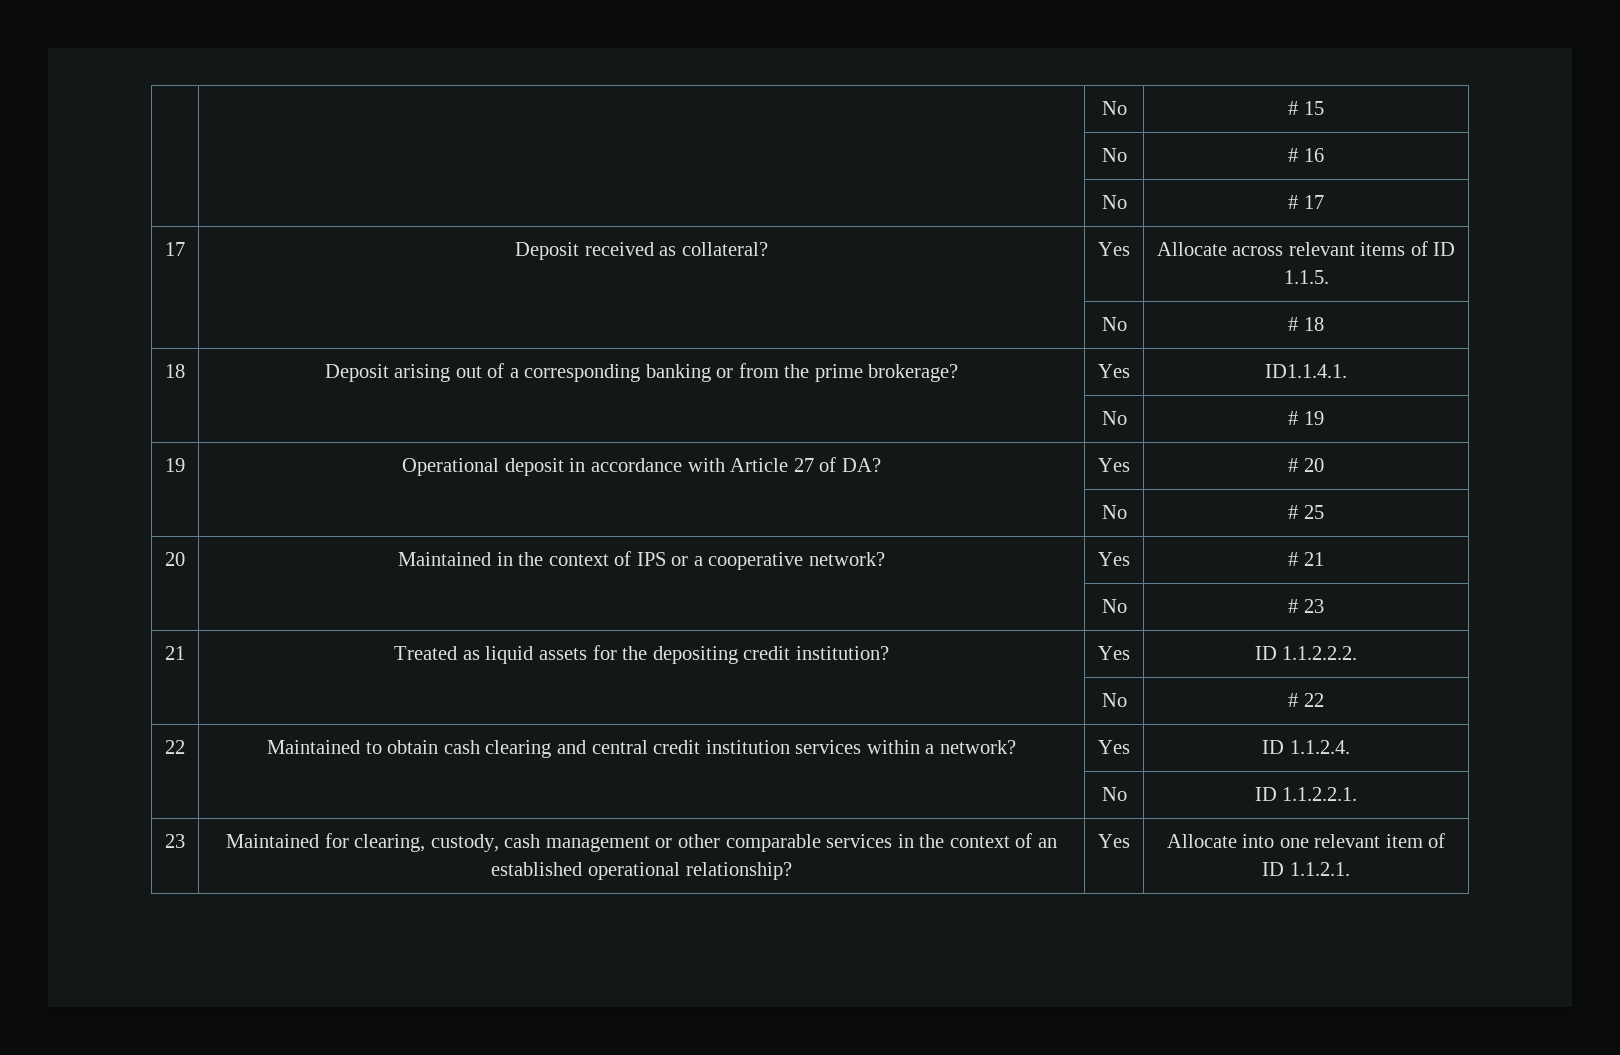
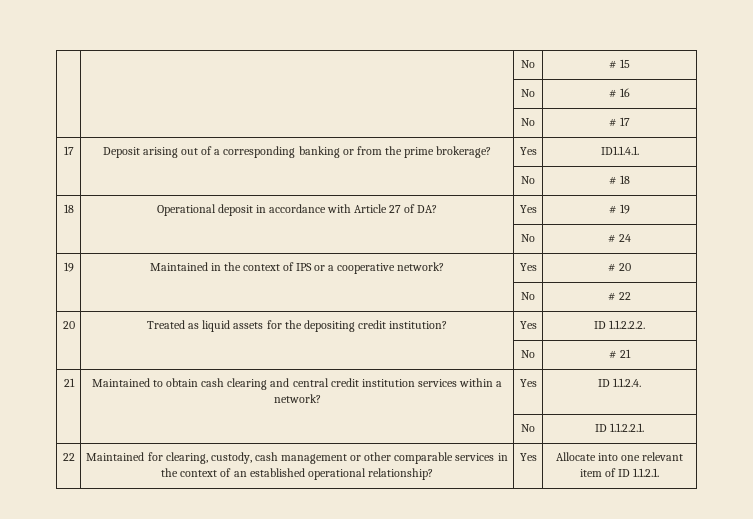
[515,242,768,260] [1098,242,1130,256] [1156,241,1456,256] [1283,270,1329,284] [1101,317,1127,331] [1288,317,1324,331] [165,364,185,378] | Deposit received as collateral? | Yes | Allocate across relevant items of ID 1.1.5. // | | No | # 18 // 18 -> (74, 150) none
[1303,411,1324,425] [165,458,185,472] 19 // 19 -> [619,175,630,184] [63,204,74,213] 18 // 18
[1303,458,1324,472] [1101,505,1127,519] [1288,505,1324,519] [165,552,185,566] 20 // | | No | # 25 // 20 -> [619,204,630,214] [521,234,535,242] [608,234,631,243] [63,262,74,272] 19 // | | No | # 24 // 19
[1303,552,1324,566] [1101,599,1127,613] [1288,599,1324,613] [165,646,185,660] 21 // | | No | # 23 // 21 -> [618,263,631,271] [521,292,535,300] [608,292,631,301] [62,321,75,329] 20 // | | No | # 22 // 20
[1303,693,1324,707] [165,740,185,754] 22 // 22 -> [619,349,631,358] [63,378,75,387] 21 // 21
[165,834,185,848] 23 -> [62,453,75,461] 22

